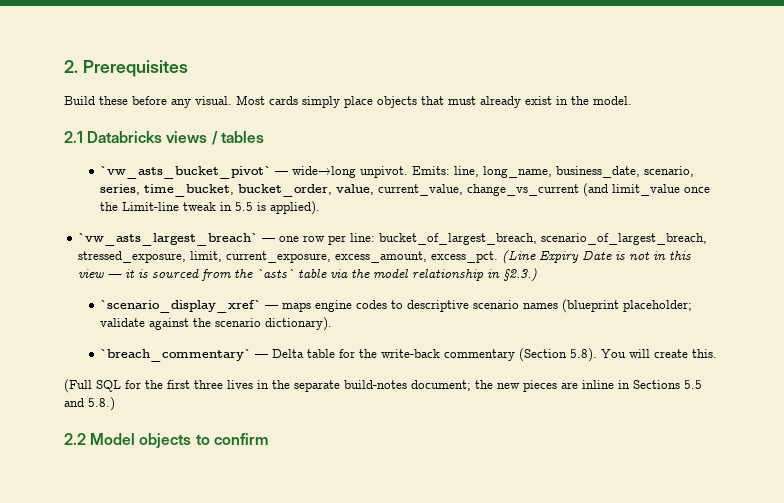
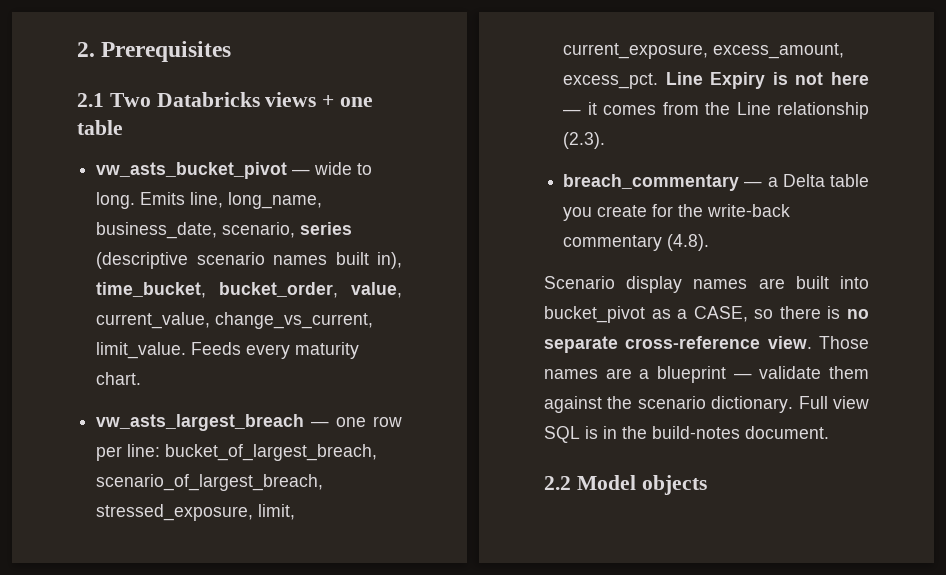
[64,95,632,108] // Build these before any visual. Most cards simply place objects that must already exist in the model. -> (232, 51) none
(83, 137) none -> [109,93,151,107] Two
[211,131,264,145] [100,166,695,179] [100,183,711,197] [100,201,321,215] [78,233,259,246] / tables // `vw_asts_bucket_pivot` — wide→long unpivot. Emits: line, long_name, business_date, scenario, series, time_bucket, bucket_order, value, current_value, change_vs_current (and limit_value once the Limit-line tweak in 5.5 is applied). // `vw_asts_largest_breach` -> [322,95,374,107] [77,120,123,135] [96,162,373,179] [96,192,323,209] [96,222,353,239] [96,252,402,269] [96,282,402,298] [96,312,374,329] [96,342,360,359] [96,372,142,385] [96,414,305,431] + one table // vw_asts_bucket_pivot — wide to long. Emits line, long_name, business_date, scenario, series (descriptive scenario names built in), time_bucket, bucket_order, value, current_value, change_vs_current, limit_value. Feeds every maturity chart. // vw_asts_largest_breach
[502,250,692,264] [78,268,538,282] [100,299,693,313] [100,317,333,331] [100,348,718,362] [64,379,702,393] [64,397,115,411] (Line Expiry Date is not in this view — it is sourced from the `asts` table via the model relationship in §2.3.) // `scenario_display_xref` — maps engine codes to descriptive scenario names (blueprint placeholder; validate against the scenario dictionary). // `breach_commentary` — Delta table for the write-back commentary (Section 5.8). You will create this. // (Full SQL for the first three lives in the separate build-notes document; the new pieces are inline in Sections 5.5 and 5.8.) -> [665,72,869,89] [563,102,869,119] [563,132,606,149] [563,174,869,191] [563,204,791,221] [563,234,710,251] [544,276,869,293] [544,306,869,323] [544,336,869,353] [544,366,869,383] [544,396,869,413] [544,426,829,443] Line Expiry is not here — it comes from the Line relationship (2.3). // breach_commentary — a Delta table you create for the write-back commentary (4.8). // Scenario display names are built into bucket_pivot as a CASE, so there is no separate cross-reference view. Those names are a blueprint — validate them against the scenario dictionary. Full view SQL is in the build-notes document.
[195,433,268,445] to confirm -> (707, 485) none

